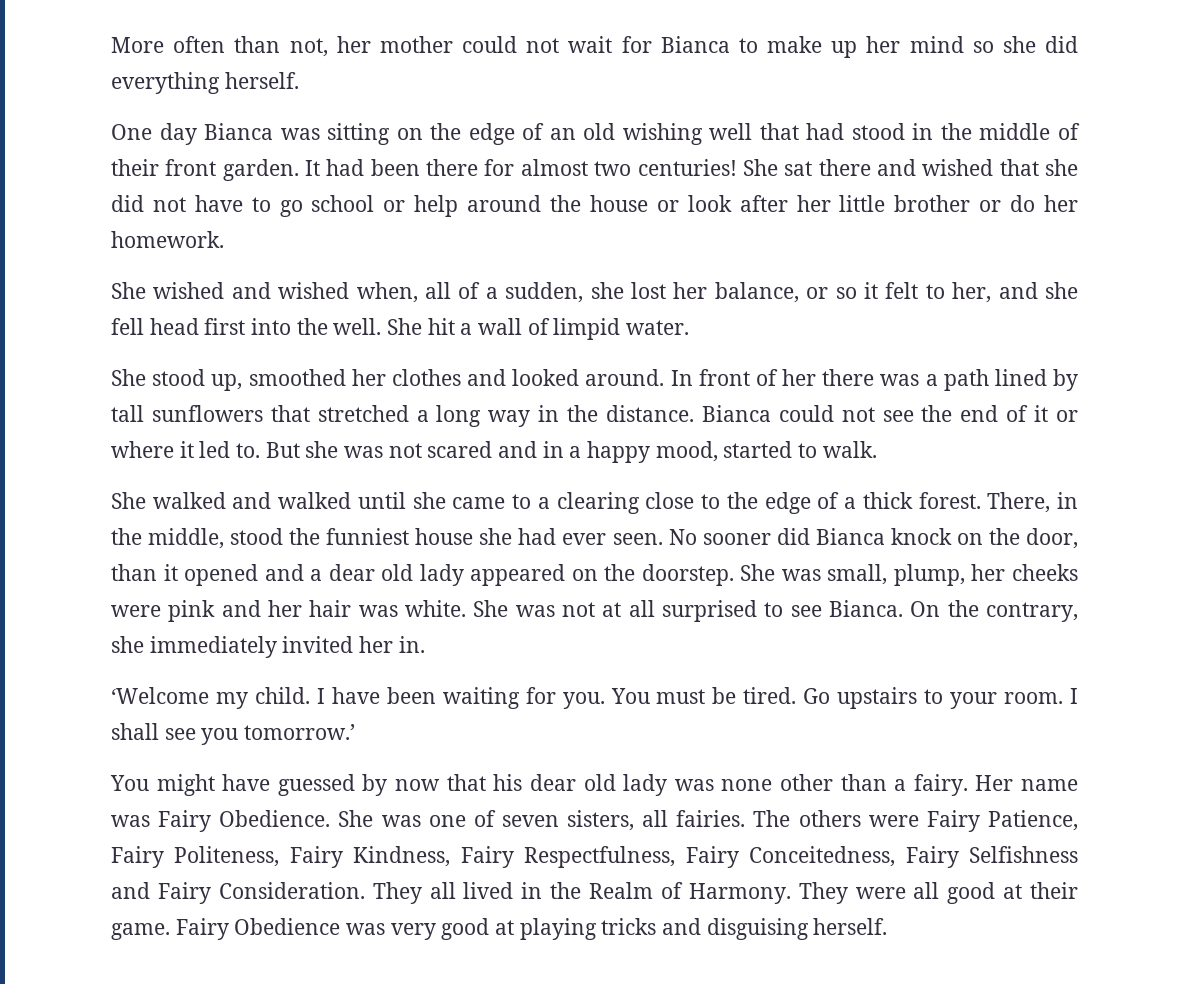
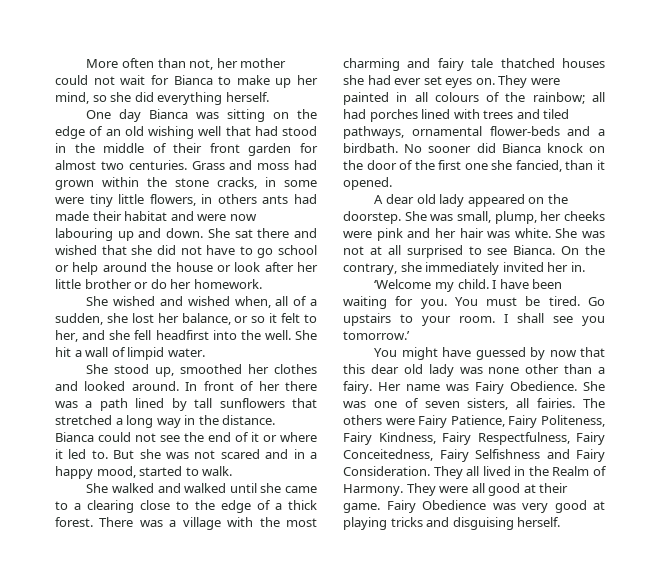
[909,36,964,53] mind -> [55,92,89,104] mind,
[222,159,737,181] garden. It had been there for almost two centuries! -> [248,143,318,156] [55,160,318,170] [55,177,317,190] [55,194,318,207] [55,211,257,221] [55,228,204,241] garden for almost two centuries. Grass and moss had grown within the stone cracks, in some were tiny little flowers, in others ants had made their habitat and were now labouring up and down.
[149,318,246,335] head first -> [155,330,209,340] headfirst
[987,492,1078,513] [111,528,663,549] There, in the middle, stood the funniest house she had ever seen. -> [99,517,317,530] [343,58,605,71] [343,75,560,88] [343,92,605,105] [343,109,570,122] [343,126,605,139] [343,143,398,153] There was a village with the most charming and fairy tale thatched houses she had ever set eyes on. They were painted in all colours of the rainbow; all had porches lined with trees and tiled pathways, ornamental flower-beds and a birdbath.
[1025,528,1078,549] [111,564,323,586] door, than it opened and a -> [366,160,605,172] [343,177,392,190] [374,195,384,204] door of the first one she fancied, than it opened. // A
[493,774,523,791] his -> [343,364,365,374] this

